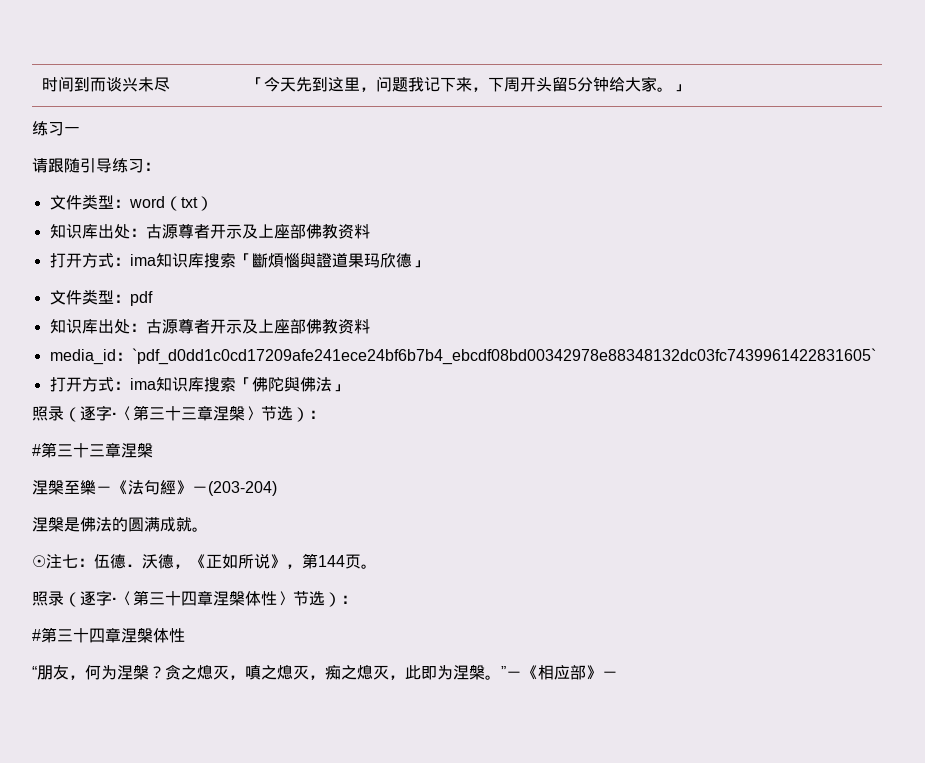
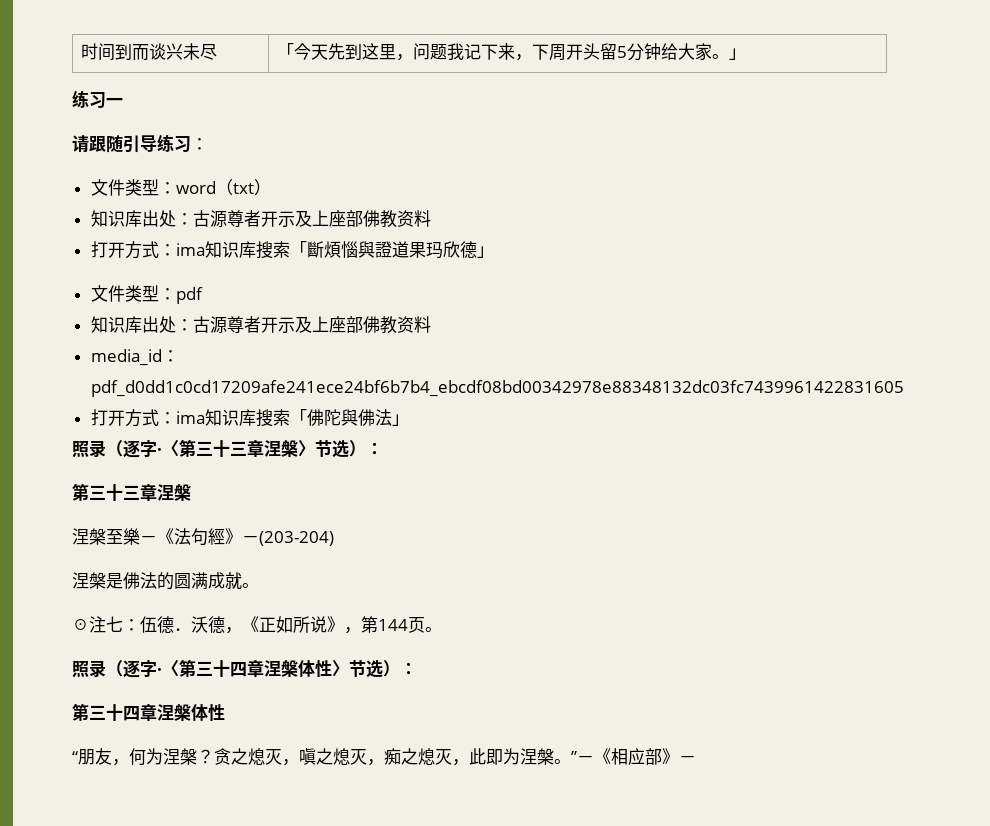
[131,348,876,365] `pdf_d0dd1c0cd17209afe241ece24bf6b7b4_ebcdf08bd00342978e88348132dc03fc7439961422831605` -> [90,380,904,397] pdf_d0dd1c0cd17209afe241ece24bf6b7b4_ebcdf08bd00342978e88348132dc03fc7439961422831605
[32,444,41,456] # -> (383, 448) none
[32,629,41,641] # -> (417, 668) none

